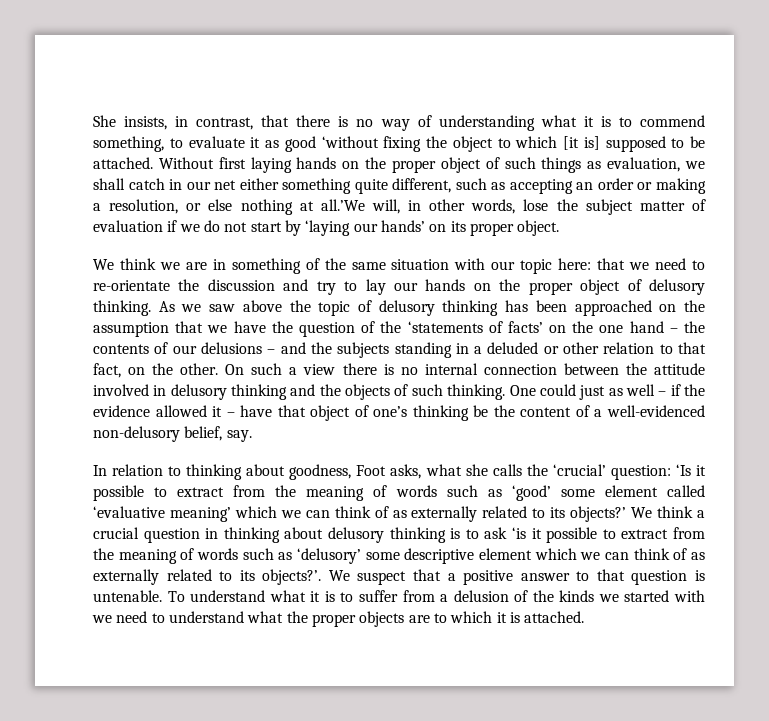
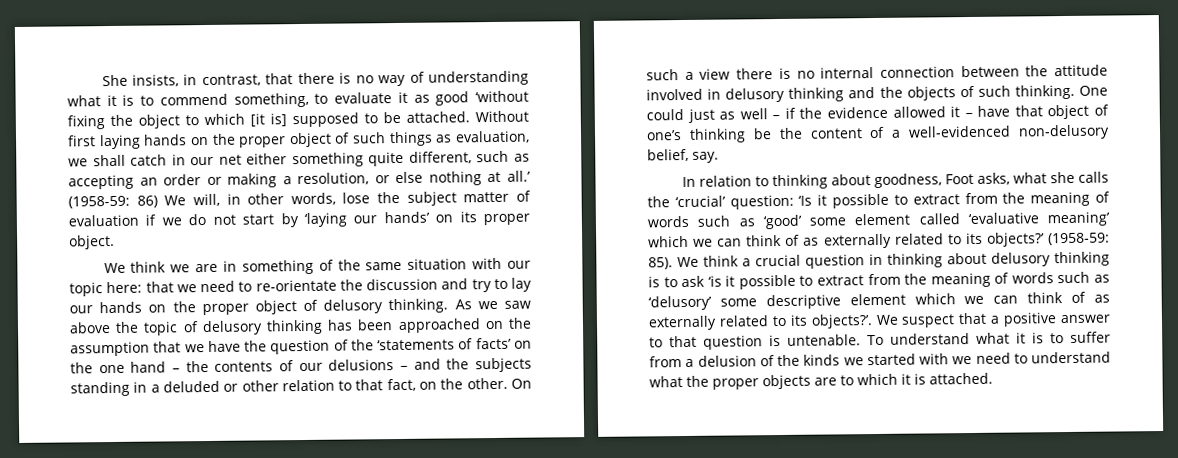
[320,199,365,211] all.’We -> [507,170,531,182] [68,195,187,209] all.’ (1958-59: 86) We
(627, 514) none -> [1048,232,1110,246] [648,257,673,270] (1958-59: 85).

